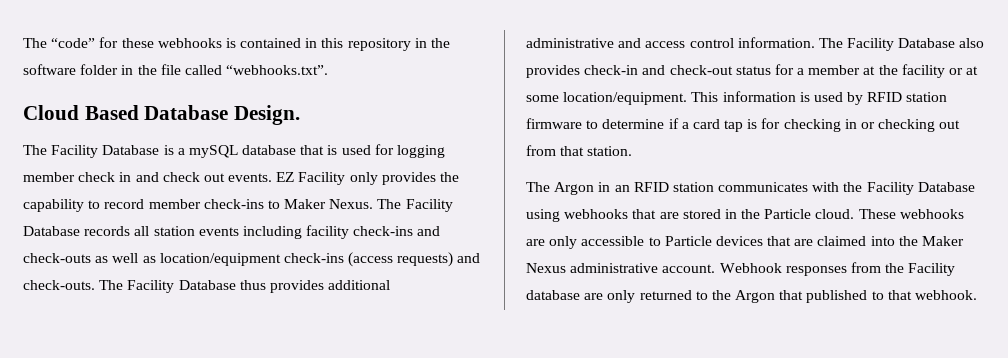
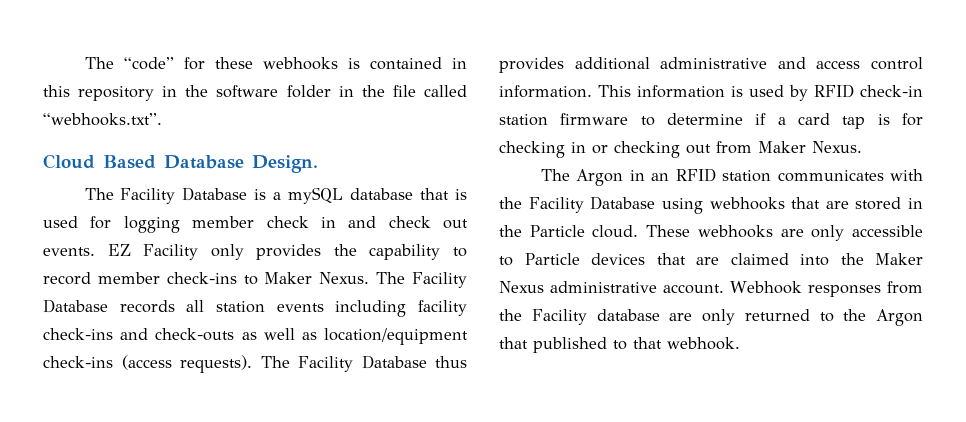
[397,252,481,267] [23,280,95,290] requests) and check-outs. -> [180,355,252,373] requests).
[818,38,985,51] [526,64,979,78] [526,92,688,105] The Facility Database also provides check-in and check-out status for a member at the facility or at some location/equipment. -> (592, 91) none
(903, 97) none -> [860,85,923,97] check-in
[560,146,633,156] that station. -> [758,141,862,153] Maker Nexus.

